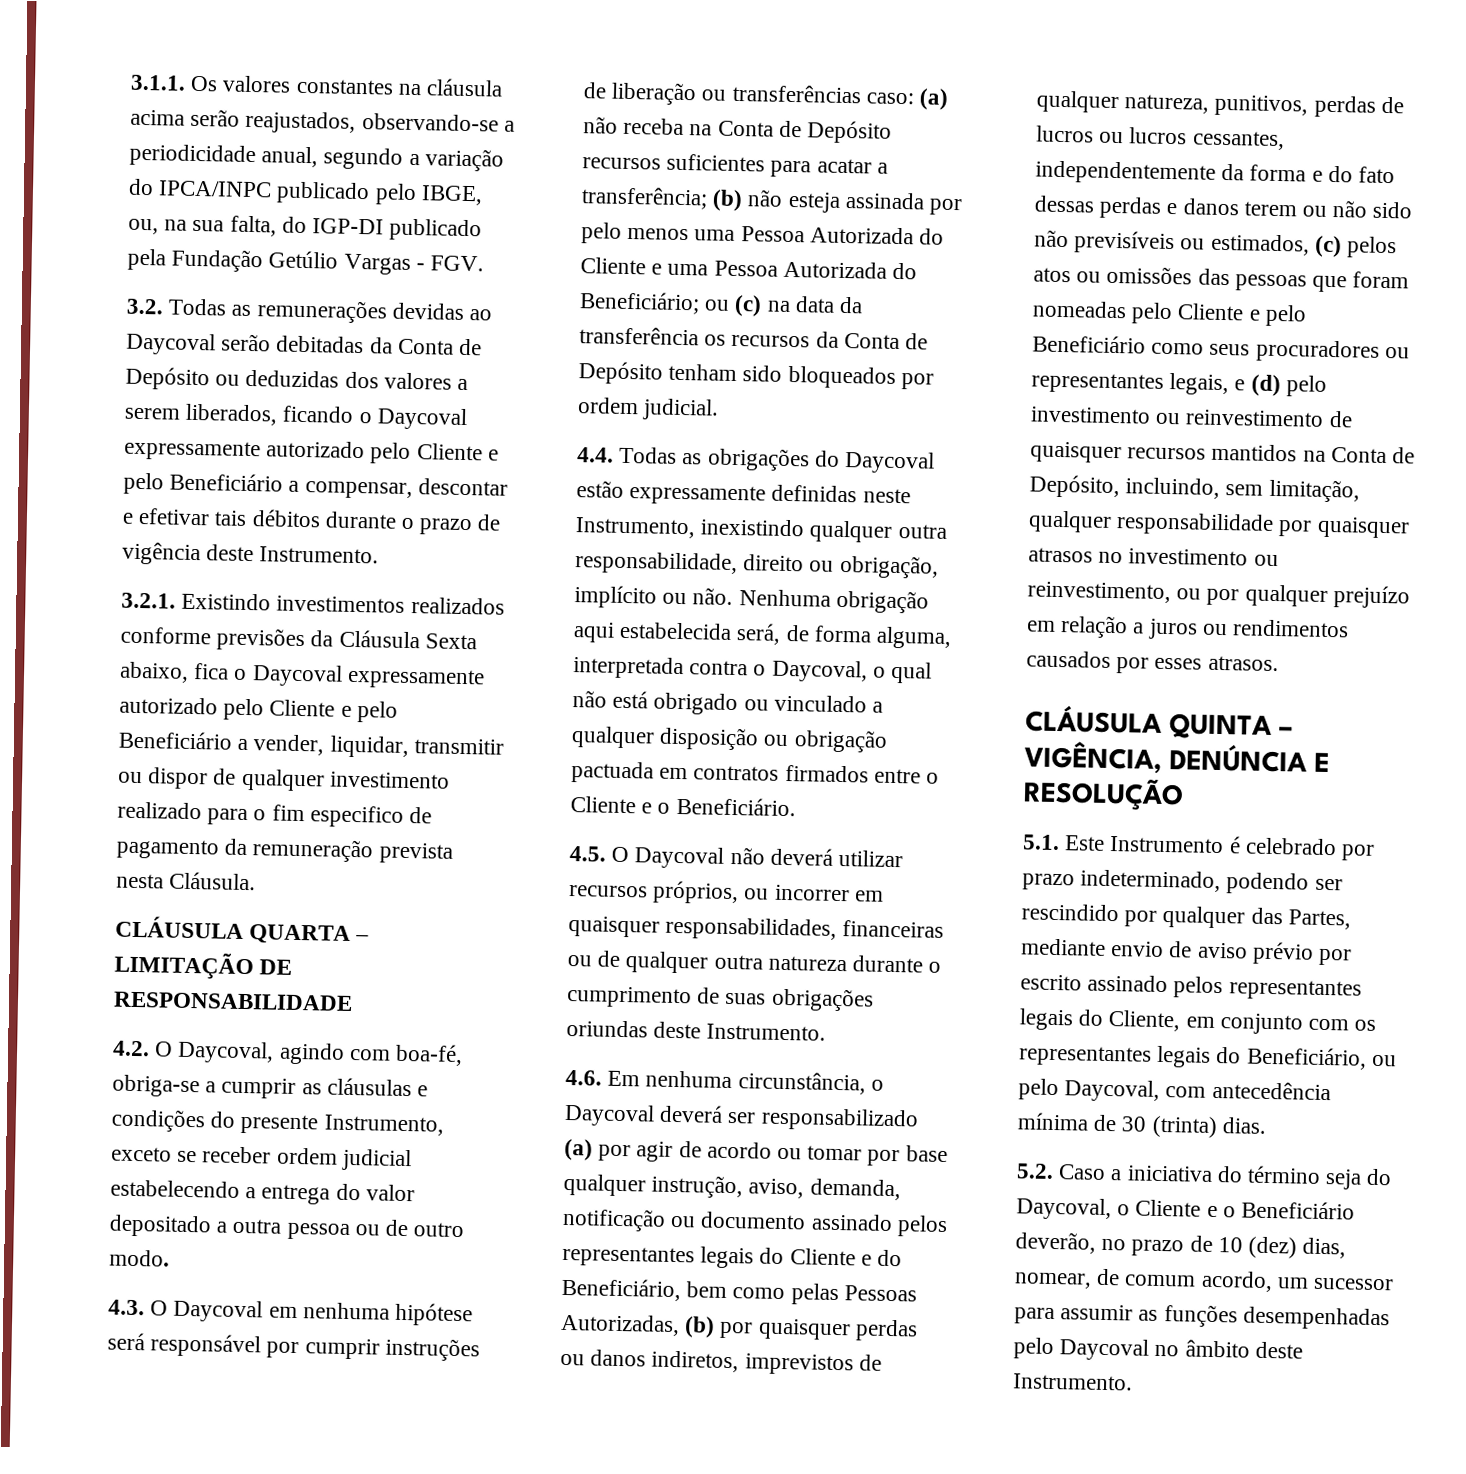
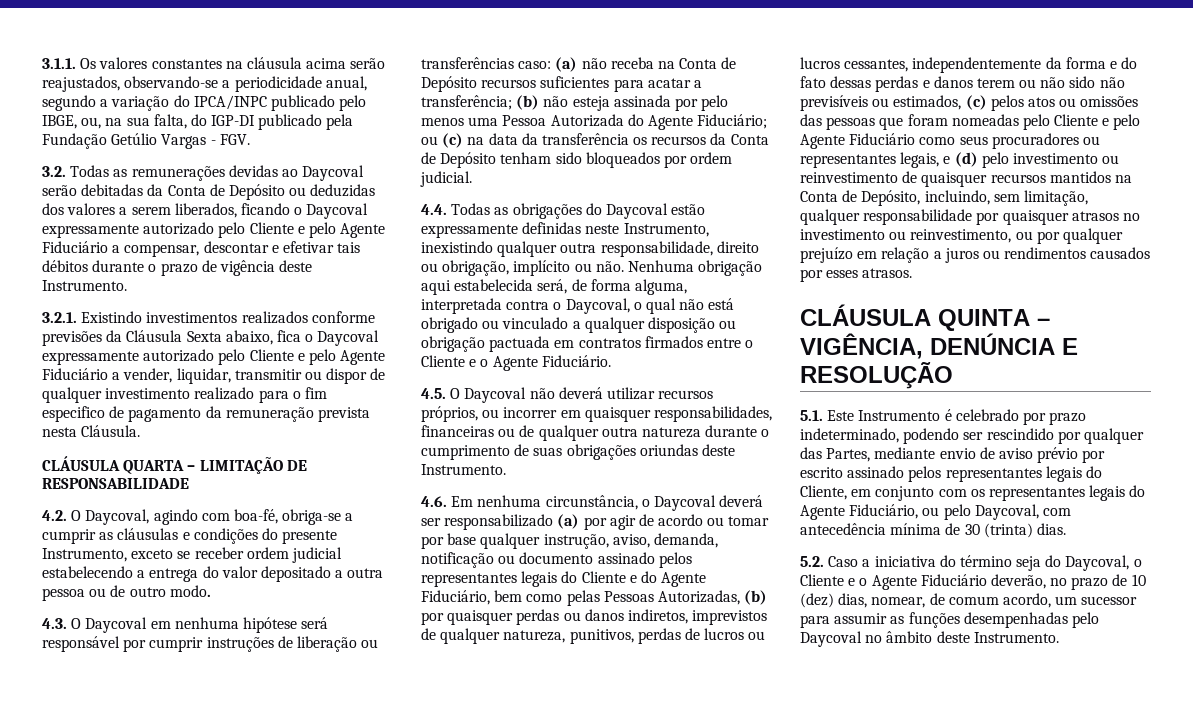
[169,472,284,492] Beneficiário -> [340,223,386,238] [42,241,108,253] Agente Fiduciário
[118,730,232,750] Beneficiário -> [340,350,386,365] [42,368,108,380] Agente Fiduciário
[580,257,918,280] [579,291,700,315] Cliente e uma Pessoa Autorizada do Beneficiário; -> [647,114,768,130] Agente Fiduciário;
[675,796,796,817] Beneficiário. -> [492,355,611,371] Agente Fiduciário.
[561,1277,681,1302] Beneficiário, -> [661,572,707,587] [421,590,490,605] Agente Fiduciário,
[1032,334,1146,354] Beneficiário -> [800,133,916,149] Agente Fiduciário
[1245,1046,1367,1070] Beneficiário, -> [800,504,919,520] Agente Fiduciário,
[1241,1200,1356,1220] Beneficiário -> [871,574,987,590] Agente Fiduciário

